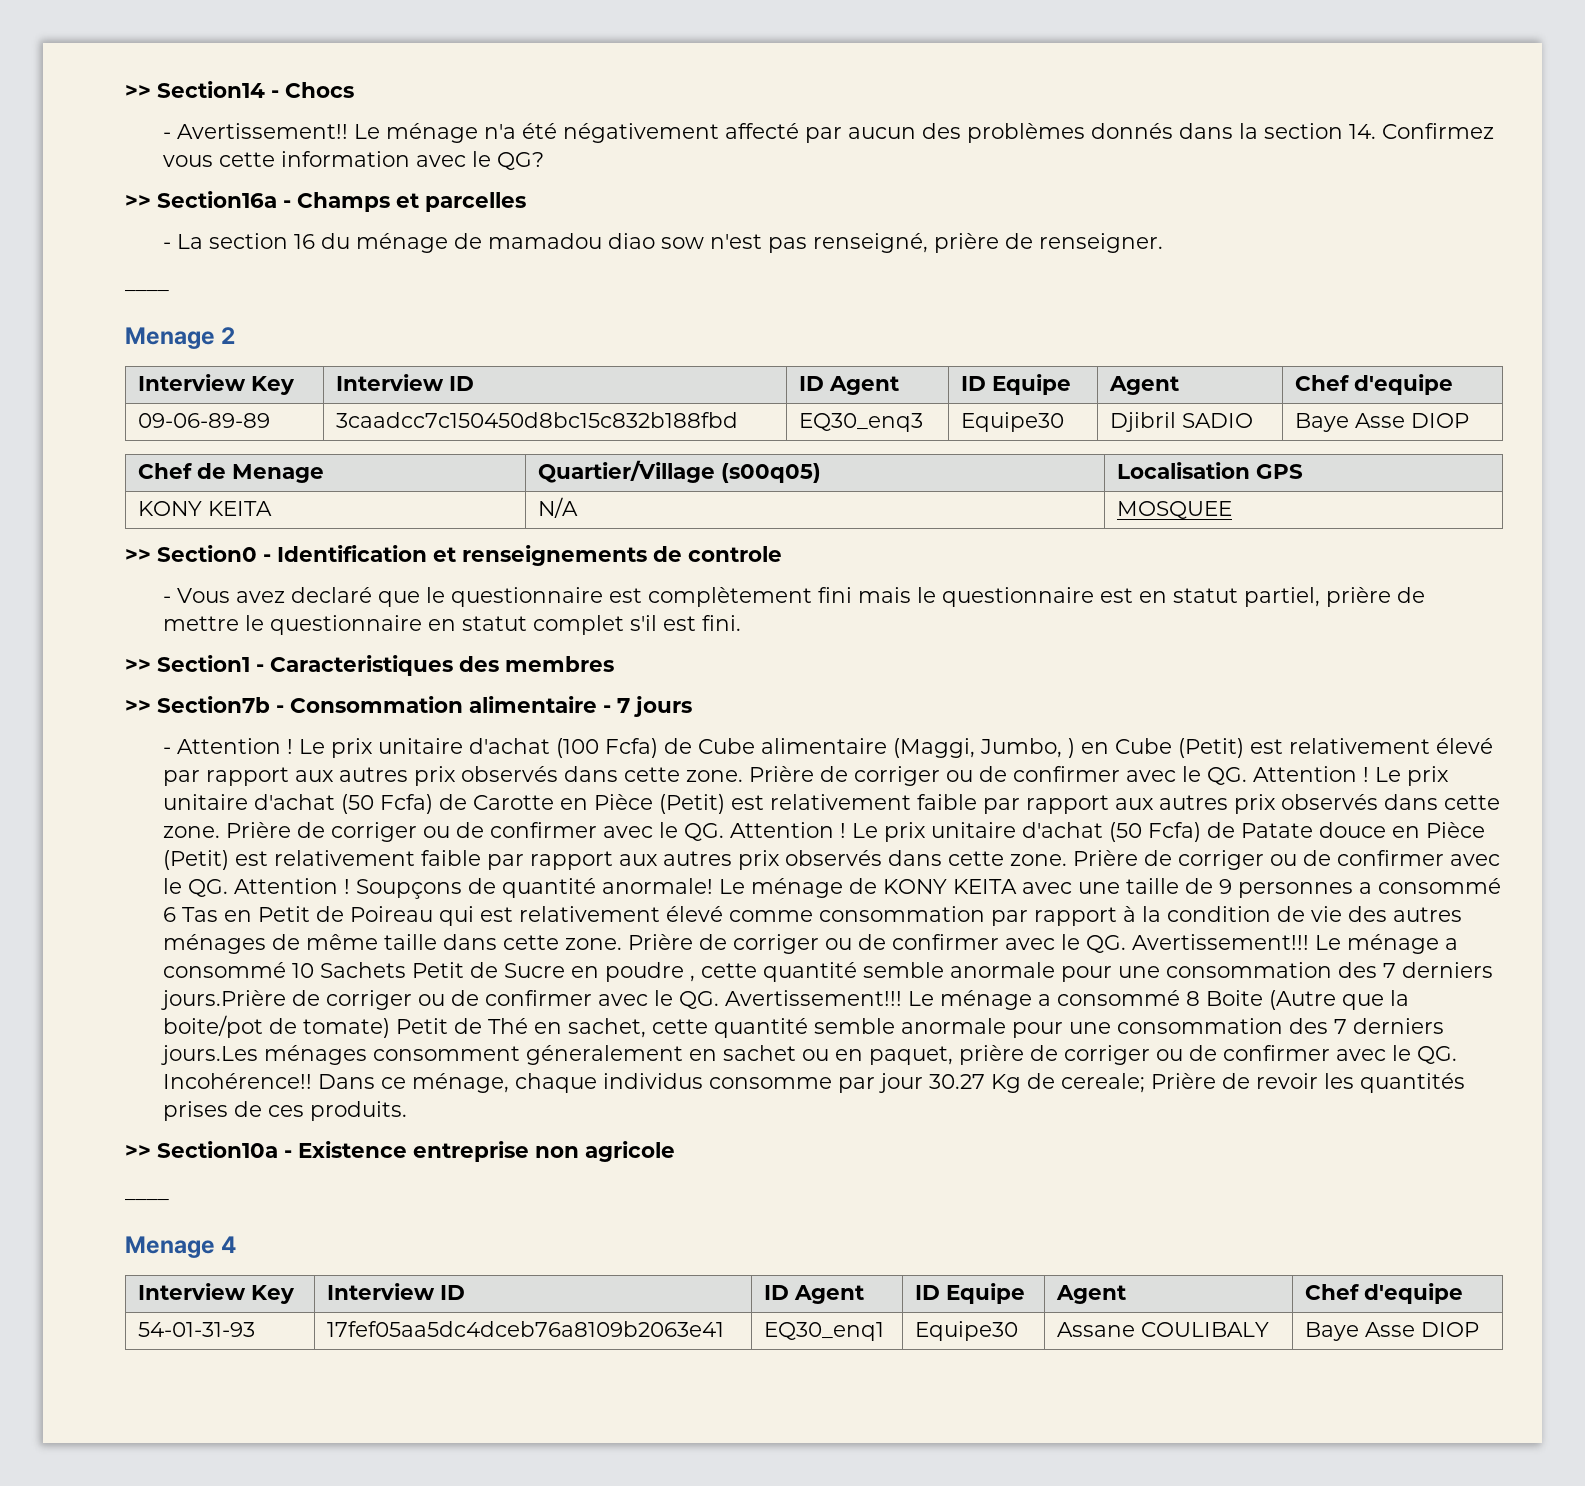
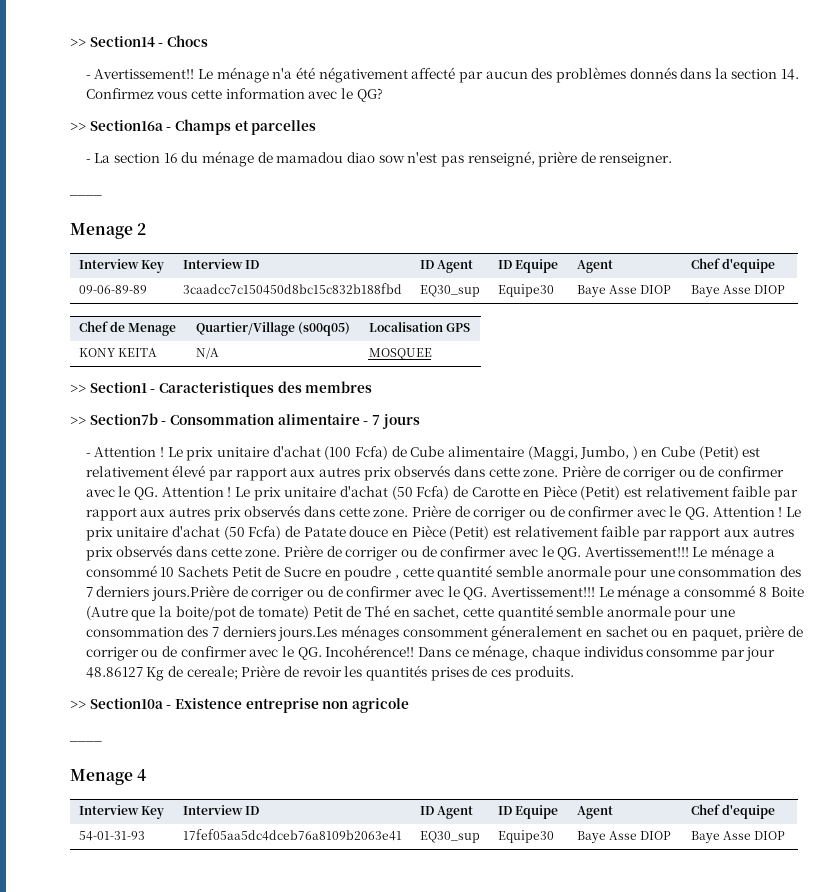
[798,413,923,432] [960,412,1064,432] [1109,412,1253,432] EQ30_enq3 | Equipe30 | Djibril SADIO -> [419,285,480,297] [497,284,554,297] [576,285,671,298] EQ30_sup | Equipe30 | Baye Asse DIOP
[125,545,782,566] [162,587,1425,607] [162,615,741,635] // >> Section0 - Identification et renseignements de controle // - Vous avez declaré que le questionnaire est complètement fini mais le questionnaire est en statut partiel, prière de mettre le questionnaire en statut complet s'il est fini. -> (432, 354) none
[233,878,1501,899] [162,906,1462,926] [162,934,1126,954] Attention ! Soupçons de quantité anormale! Le ménage de KONY KEITA avec une taille de 9 personnes a consommé 6 Tas en Petit de Poireau qui est relativement élevé comme consommation par rapport à la condition de vie des autres ménages de même taille dans cette zone. Prière de corriger ou de confirmer avec le QG. -> (582, 553) none
[928,1074,985,1089] 30.27 -> [85,667,143,678] 48.86127
[763,1322,884,1341] [914,1321,1018,1341] [1056,1322,1269,1337] [1304,1322,1479,1341] EQ30_enq1 | Equipe30 | Assane COULIBALY | Baye Asse DIOP -> [419,831,480,843] [497,830,554,843] [576,831,671,844] [690,831,785,844] EQ30_sup | Equipe30 | Baye Asse DIOP | Baye Asse DIOP

